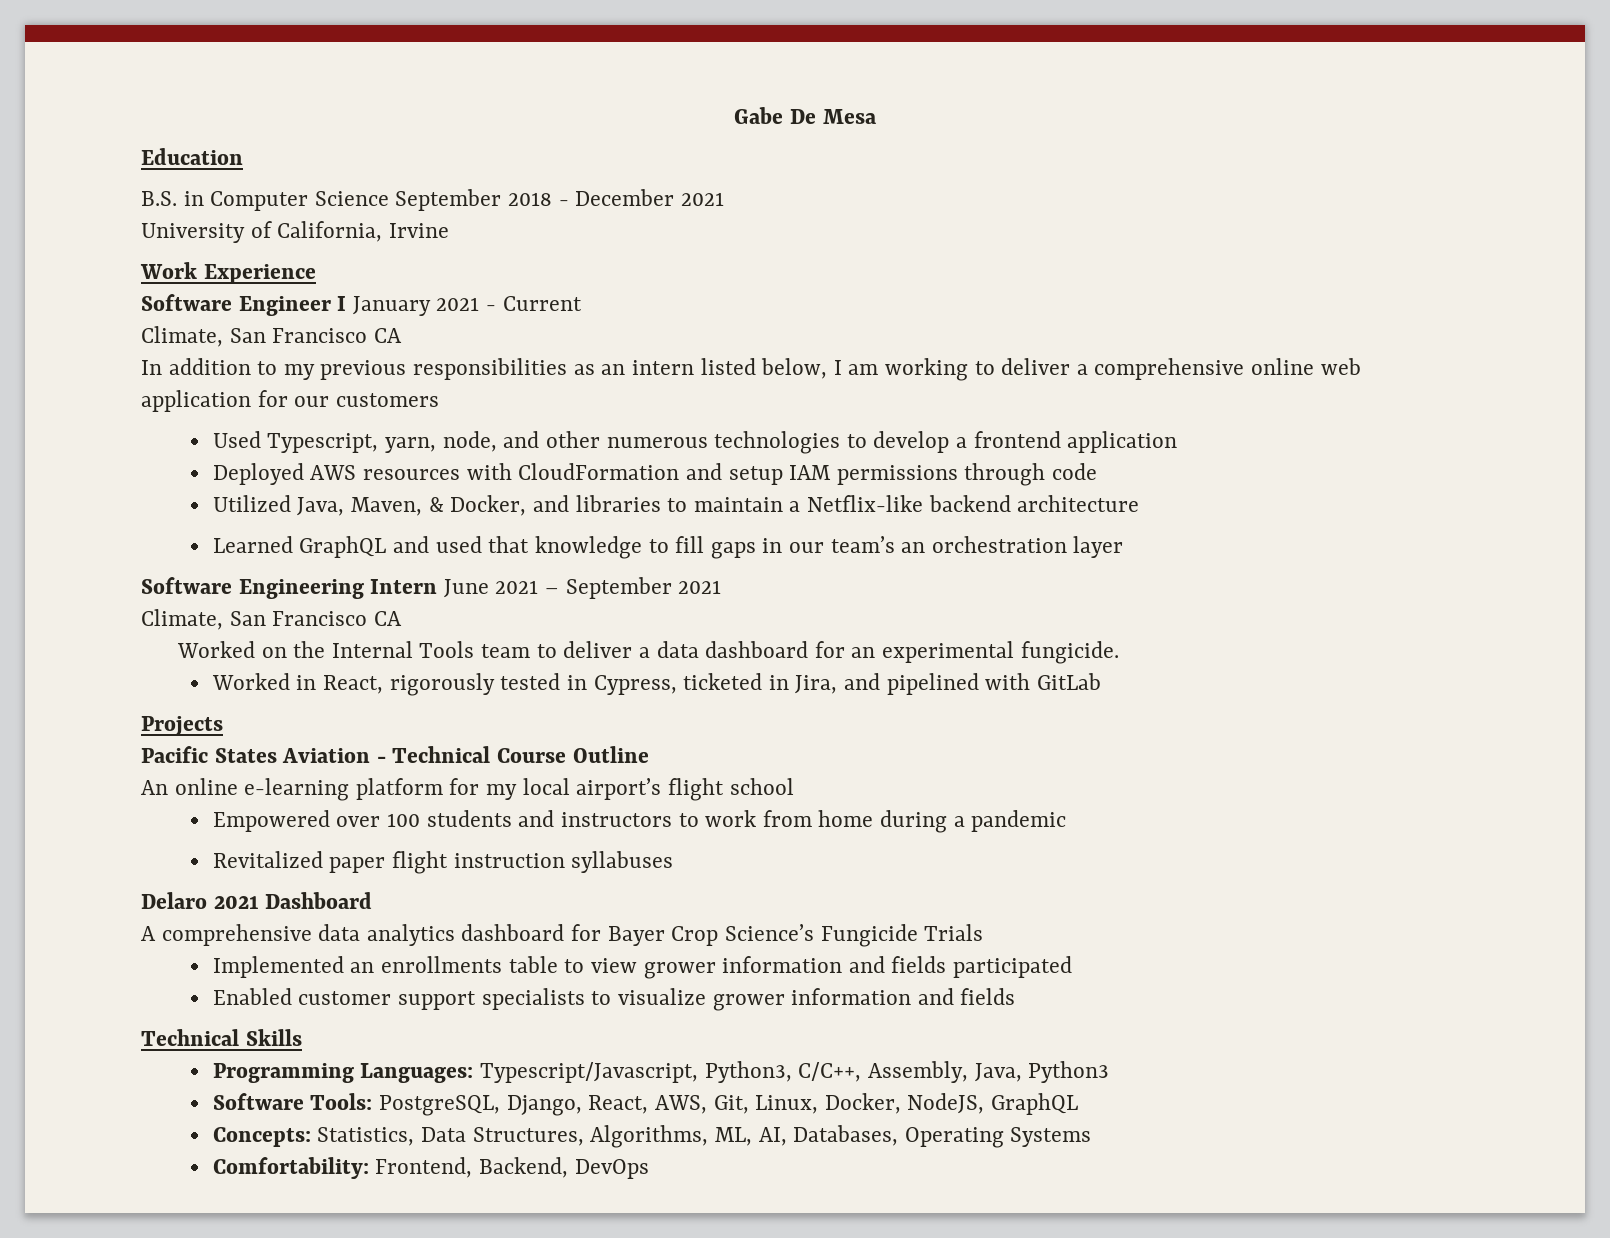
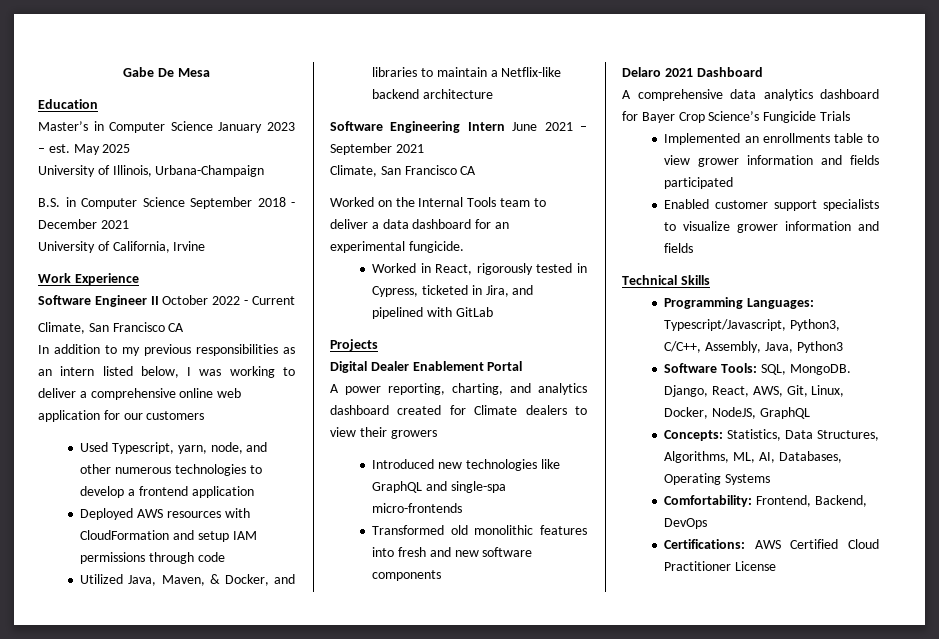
(243, 156) none -> [38,121,295,133] [38,144,131,155] [38,165,265,177] // Master’s in Computer Science January 2023 – est. May 2025 // University of Illinois, Urbana-Champaign
[337,296,480,316] I January 2021 -> [150,295,241,305] II October 2022
[848,364,879,375] am -> [199,369,222,376] was
[212,536,1124,559] // Learned GraphQL and used that knowledge to fill gaps in our team’s an orchestration layer -> (494, 94) none
[141,746,649,763] [141,778,794,801] [212,810,1067,833] [212,851,674,874] Pacific States Aviation - Technical Course Outline // An online e-learning platform for my local airport’s flight school // Empowered over 100 students and instructors to work from home during a pandemic // Revitalized paper flight instruction syllabuses -> [330,361,523,373] [330,383,587,395] [330,405,587,415] [330,427,437,439] [372,459,560,471] [372,481,506,493] [372,503,463,513] [372,525,587,535] [372,547,533,557] [372,570,442,581] Digital Dealer Enablement Portal // A power reporting, charting, and analytics dashboard created for Climate dealers to view their growers // Introduced new technologies like GraphQL and single-spa micro-frontends // Transformed old monolithic features into fresh and new software components
[379,1095,501,1116] PostgreSQL, -> [760,364,851,375] SQL, MongoDB.
(649, 1169) none -> [664,539,879,549] [664,561,777,571] // Certifications: AWS Certified Cloud Practitioner License

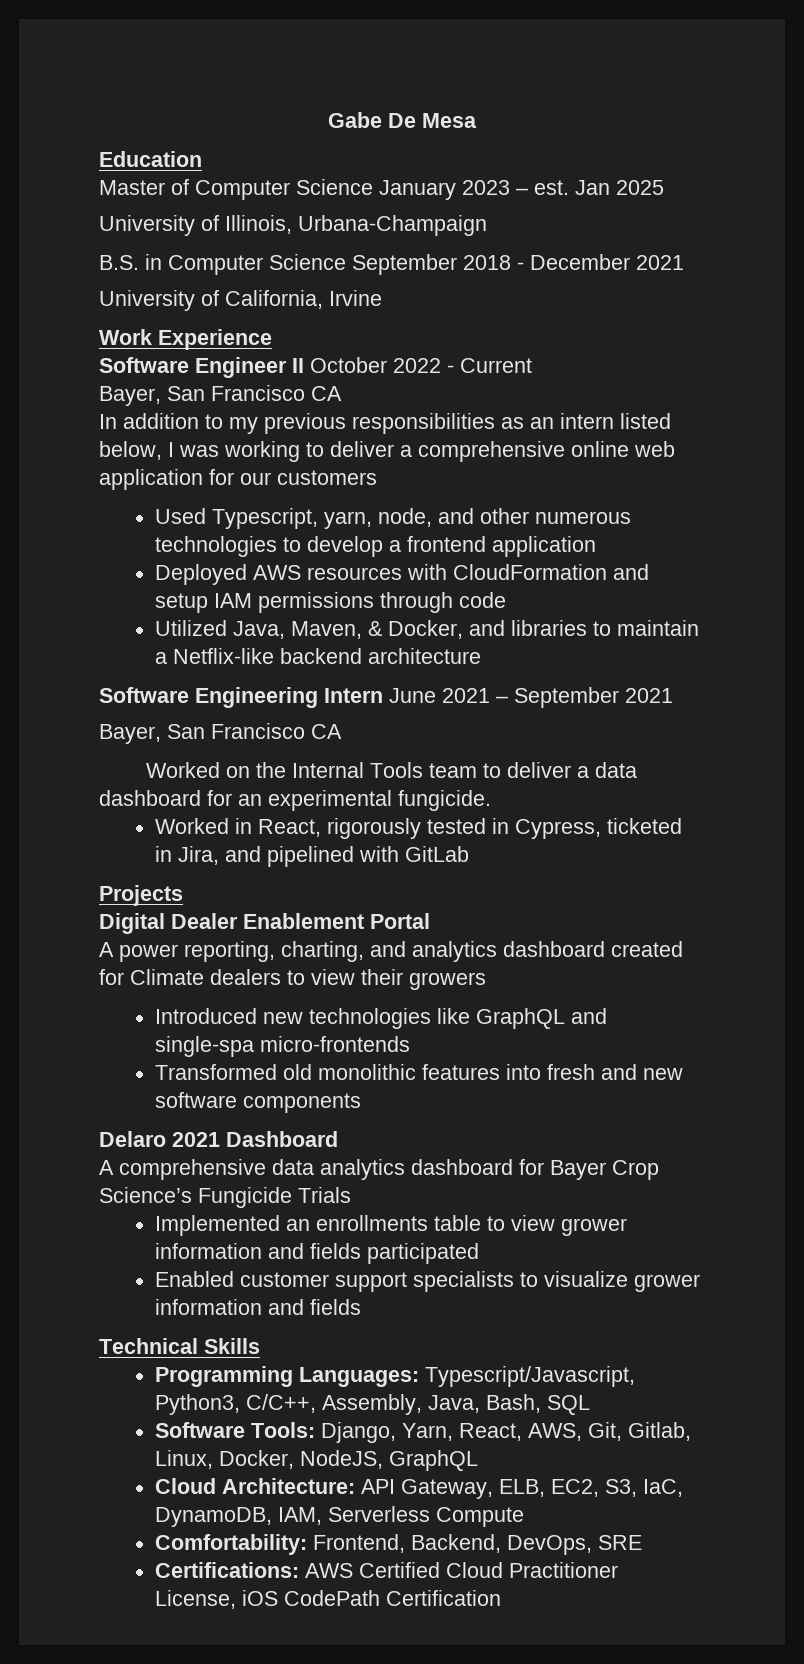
[38,121,104,131] Master’s in -> [99,179,189,195] Master of
[73,144,100,155] May -> [575,180,610,195] Jan
[38,322,85,334] Climate, -> [99,386,161,406] Bayer,
[330,165,377,177] Climate, -> [99,724,161,744] Bayer,
[796,341,843,353] Python3 -> [486,1394,591,1415] Bash, SQL
[760,364,851,375] [664,385,709,397] SQL, MongoDB. Django, -> [321,1422,454,1443] Django, Yarn,
(808, 391) none -> [628,1422,692,1441] Gitlab,
[664,429,879,441] [664,451,842,463] [664,473,771,485] Concepts: Statistics, Data Structures, Algorithms, ML, AI, Databases, Operating Systems -> [155,1478,684,1499] [155,1506,525,1527] Cloud Architecture: API Gateway, ELB, EC2, S3, IaC, DynamoDB, IAM, Serverless Compute
[664,518,708,529] DevOps -> [507,1535,643,1555] DevOps, SRE
[735,561,777,571] License -> [155,1590,502,1609] License, iOS CodePath Certification

